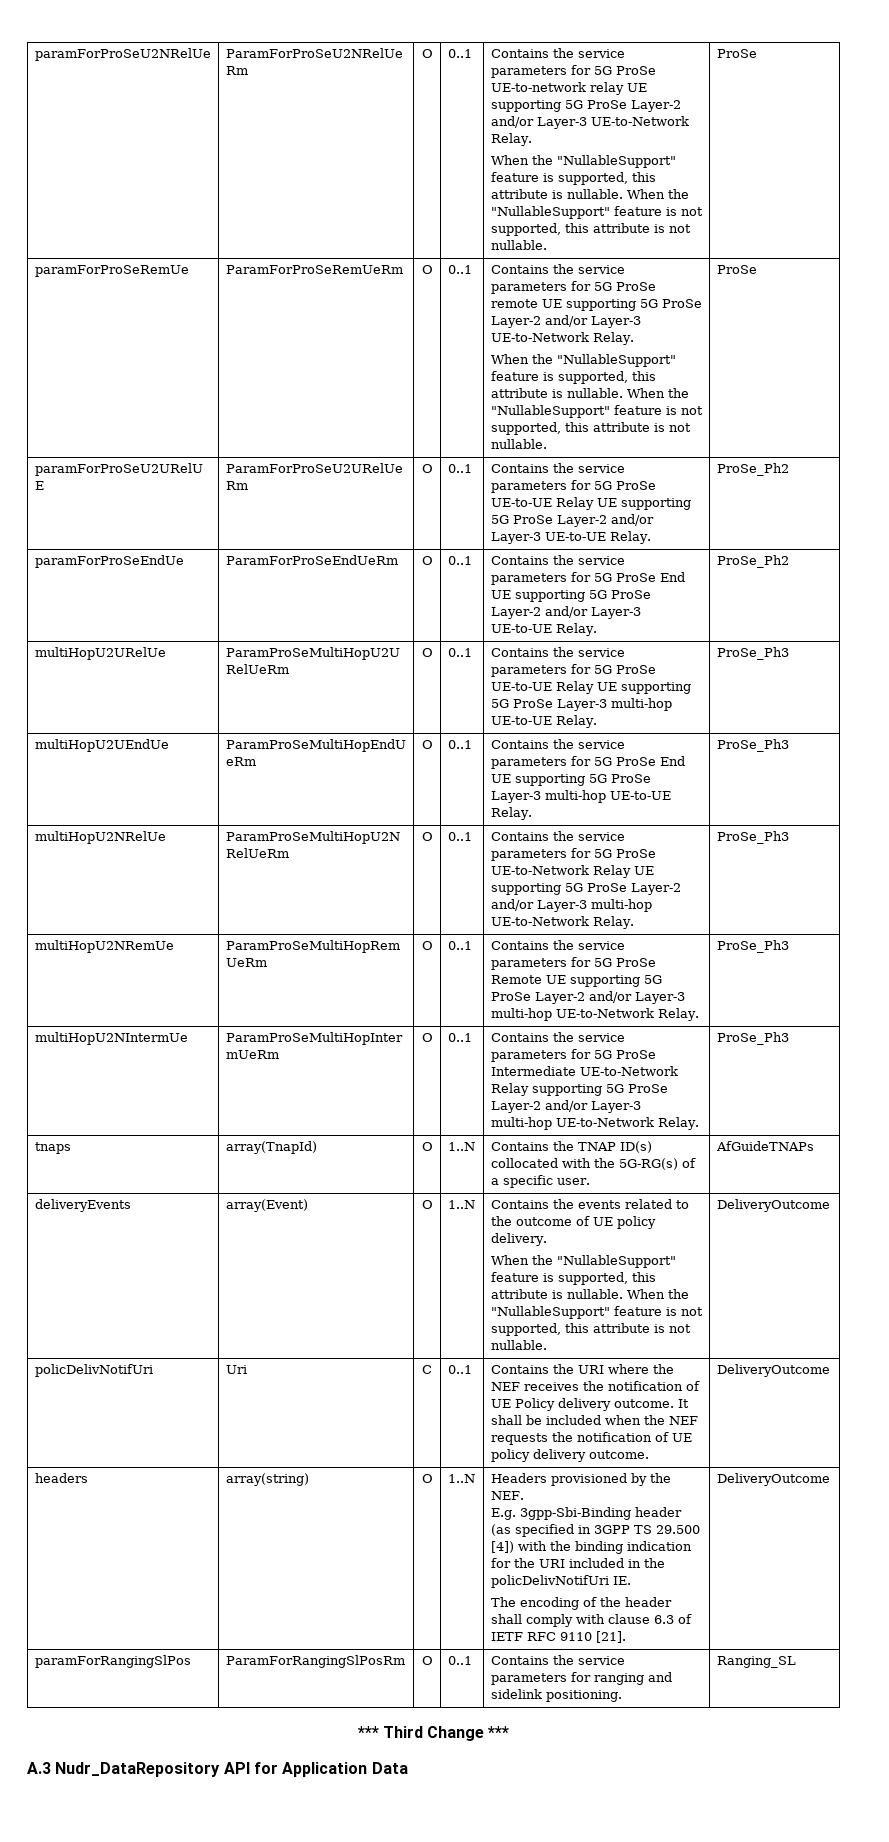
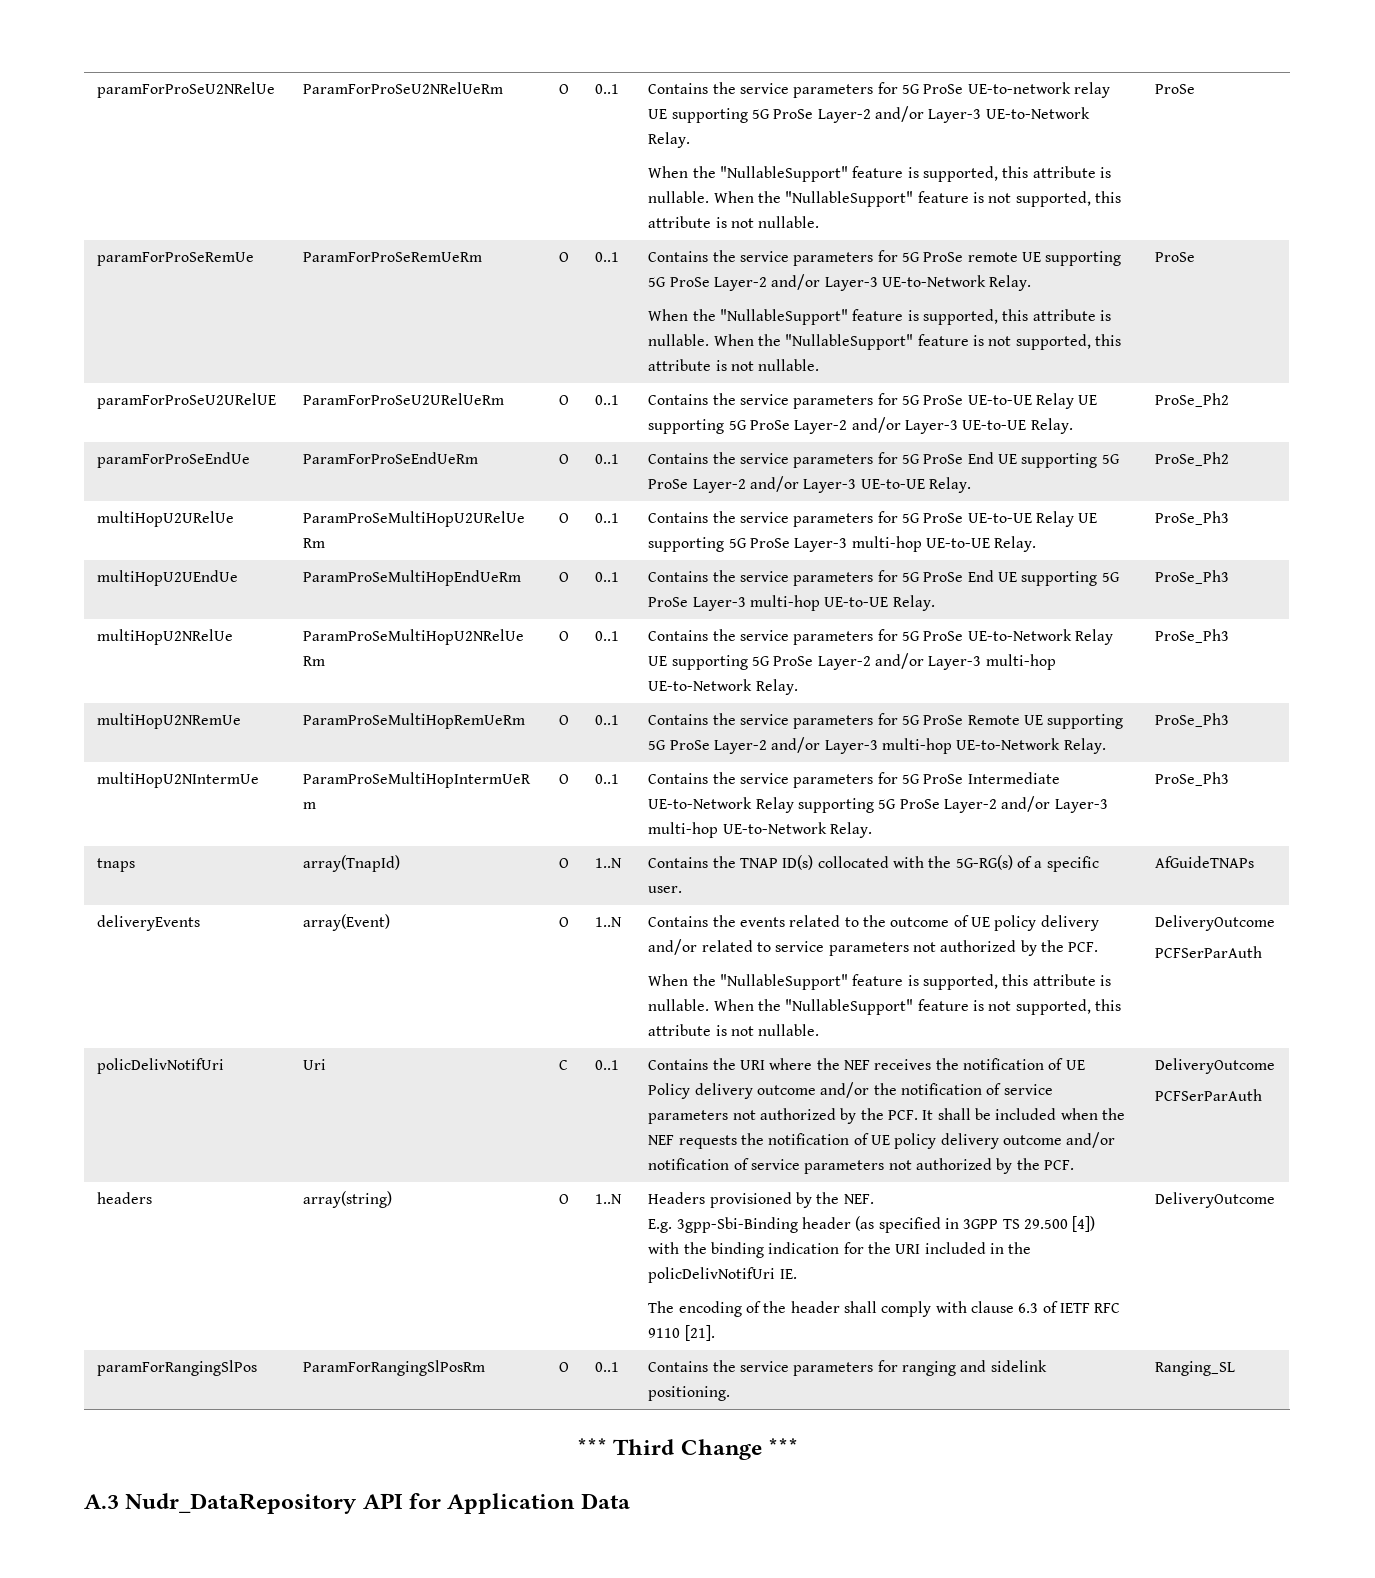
[490,1233,547,1246] delivery. -> [1040,915,1099,931] [648,939,1099,956] delivery and/or related to service parameters not authorized by the PCF.
(830, 1205) none -> [1155,946,1263,958] // PCFSerParAuth
[613,1399,674,1408] outcome. -> [756,1082,1053,1098] [648,1108,918,1124] outcome and/or the notification of service parameters not authorized by the PCF.
[588,1450,649,1459] [716,1364,830,1377] outcome. | DeliveryOutcome -> [1002,1132,1116,1148] [648,1158,1074,1174] [1155,1058,1276,1074] [1155,1089,1263,1101] outcome and/or notification of service parameters not authorized by the PCF. | DeliveryOutcome // PCFSerParAuth

